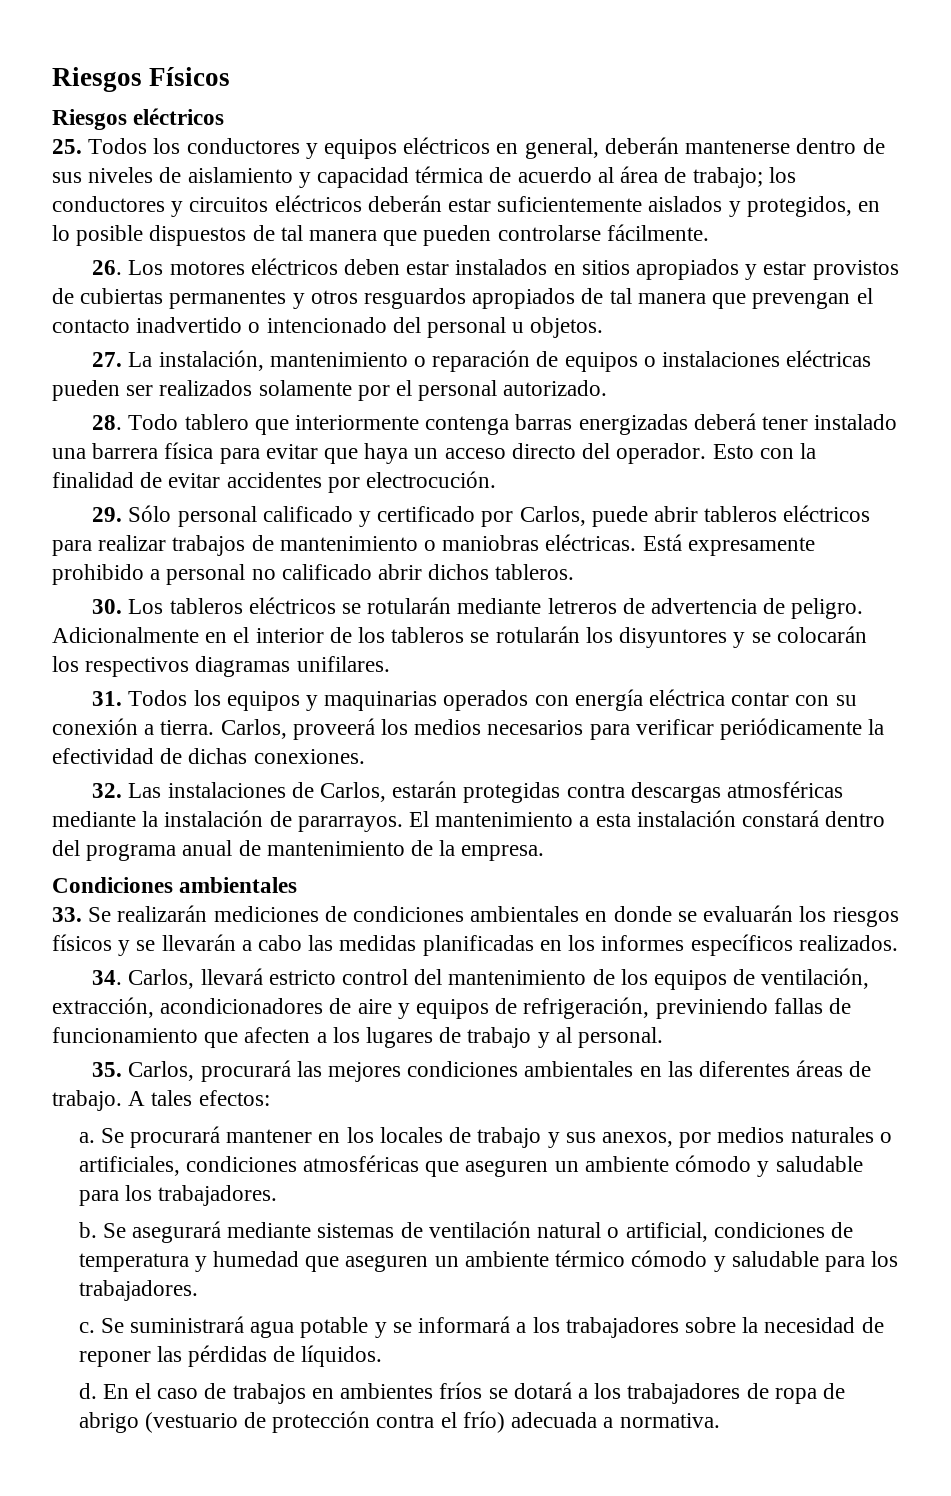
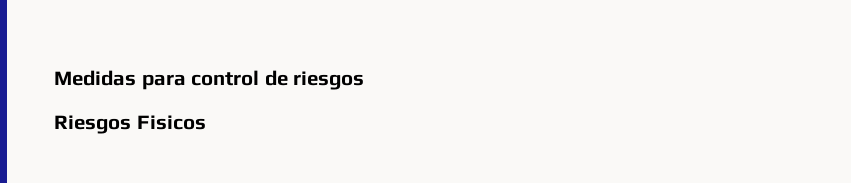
[52,67,231,92] [52,108,225,130] [52,137,885,159] [52,166,796,188] [52,195,881,217] [52,224,709,246] [92,258,899,280] [52,288,873,309] [52,317,604,338] [92,350,872,372] [52,380,608,401] [92,413,898,435] [52,442,816,464] [52,471,497,493] [92,505,871,527] [52,534,815,556] [52,564,575,585] [92,597,864,619] [52,626,867,648] [52,656,390,677] [92,689,857,711] [52,718,885,740] [52,748,365,764] [92,781,843,803] [52,810,886,832] [52,840,545,861] [52,877,298,893] [52,905,899,927] [52,934,898,956] [92,968,870,990] [52,997,852,1019] [52,1027,664,1048] [92,1060,872,1082] [52,1090,270,1111] [78,1126,892,1148] [78,1155,863,1177] [78,1185,278,1206] [78,1221,853,1243] [78,1250,899,1272] [78,1280,198,1301] [78,1316,884,1338] [78,1345,383,1367] [78,1382,846,1404] [78,1411,720,1433] Riesgos Físicos // Riesgos eléctricos // 25. Todos los conductores y equipos eléctricos en general, deberán mantenerse dentro de sus niveles de aislamiento y capacidad térmica de acuerdo al área de trabajo; los conductores y circuitos eléctricos deberán estar suficientemente aislados y protegidos, en lo posible dispuestos de tal manera que pueden controlarse fácilmente. // 26. Los motores eléctricos deben estar instalados en sitios apropiados y estar provistos de cubiertas permanentes y otros resguardos apropiados de tal manera que prevengan el contacto inadvertido o intencionado del personal u objetos. // 27. La instalación, mantenimiento o reparación de equipos o instalaciones eléctricas pueden ser realizados solamente por el personal autorizado. // 28. Todo tablero que interiormente contenga barras energizadas deberá tener instalado una barrera física para evitar que haya un acceso directo del operador. Esto con la finalidad de evitar accidentes por electrocución. // 29. Sólo personal calificado y certificado por Carlos, puede abrir tableros eléctricos para realizar trabajos de mantenimiento o maniobras eléctricas. Está expresamente prohibido a personal no calificado abrir dichos tableros. // 30. Los tableros eléctricos se rotularán mediante letreros de advertencia de peligro. Adicionalmente en el interior de los tableros se rotularán los disyuntores y se colocarán los respectivos diagramas unifilares. // 31. Todos los equipos y maquinarias operados con energía eléctrica contar con su conexión a tierra. Carlos, proveerá los medios necesarios para verificar periódicamente la efectividad de dichas conexiones. // 32. Las instalaciones de Carlos, estarán protegidas contra descargas atmosféricas mediante la instalación de pararrayos. El mantenimiento a esta instalación constará dentro del programa anual de mantenimiento de la empresa. // Condiciones ambientales // 33. Se realizarán mediciones de condiciones ambientales en donde se evaluarán los riesgos físicos y se llevarán a cabo las medidas planificadas en los informes específicos realizados. // 34. Carlos, llevará estricto control del mantenimiento de los equipos de ventilación, extracción, acondicionadores de aire y equipos de refrigeración, previniendo fallas de funcionamiento que afecten a los lugares de trabajo y al personal. // 35. Carlos, procurará las mejores condiciones ambientales en las diferentes áreas de trabajo. A tales efectos: // a. Se procurará mantener en los locales de trabajo y sus anexos, por medios naturales o artificiales, condiciones atmosféricas que aseguren un ambiente cómodo y saludable para los trabajadores. // b. Se asegurará mediante sistemas de ventilación natural o artificial, condiciones de temperatura y humedad que aseguren un ambiente térmico cómodo y saludable para los trabajadores. // c. Se suministrará agua potable y se informará a los trabajadores sobre la necesidad de reponer las pérdidas de líquidos. // d. En el caso de trabajos en ambientes fríos se dotará a los trabajadores de ropa de abrigo (vestuario de protección contra el frío) adecuada a normativa. -> [54,70,365,90] [54,115,206,134] Medidas para control de riesgos // Riesgos Fisicos

